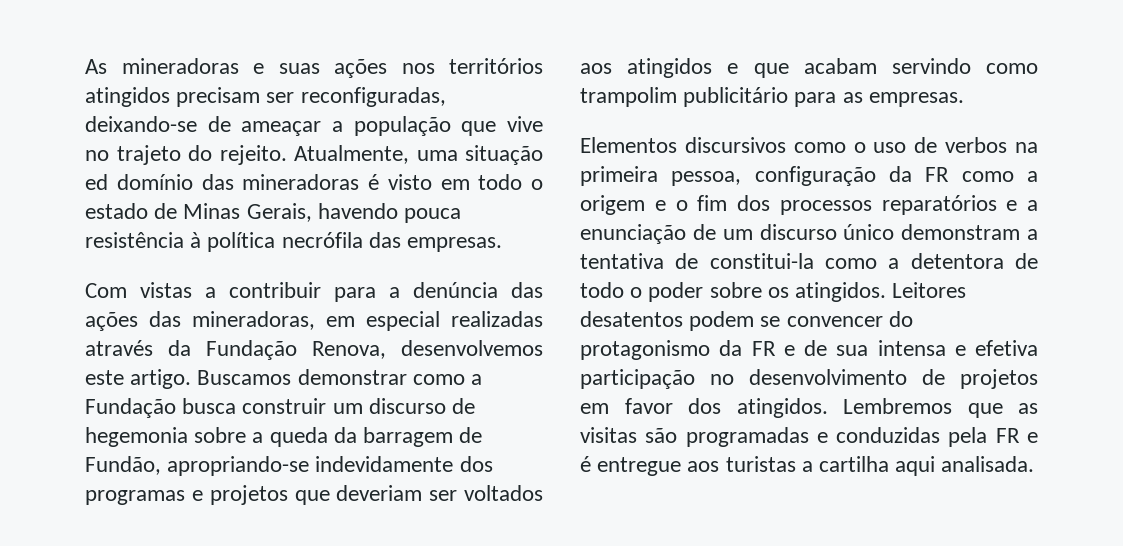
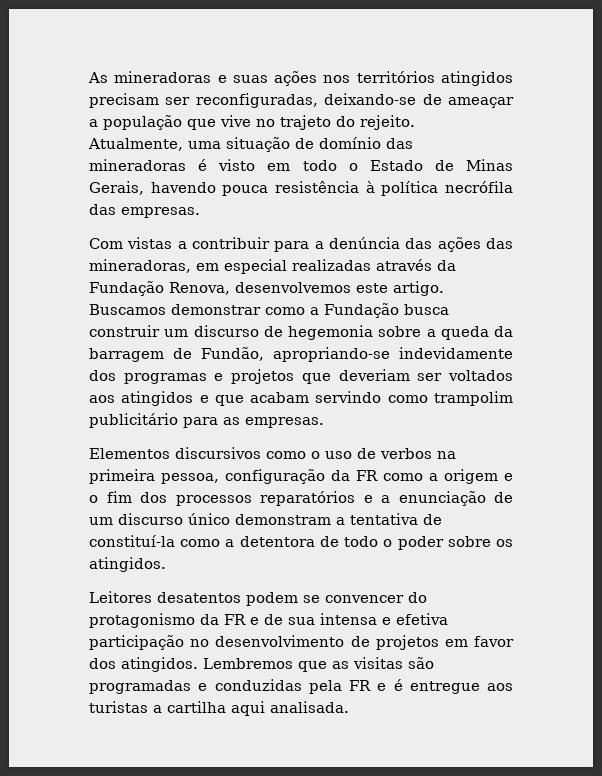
[85,174,108,190] ed -> [295,138,314,149] de
[85,203,148,219] estado -> [369,160,423,171] Estado
[709,253,814,269] constitui-la -> [89,535,175,547] constituí-la
(887, 292) none -> (166, 564) //

